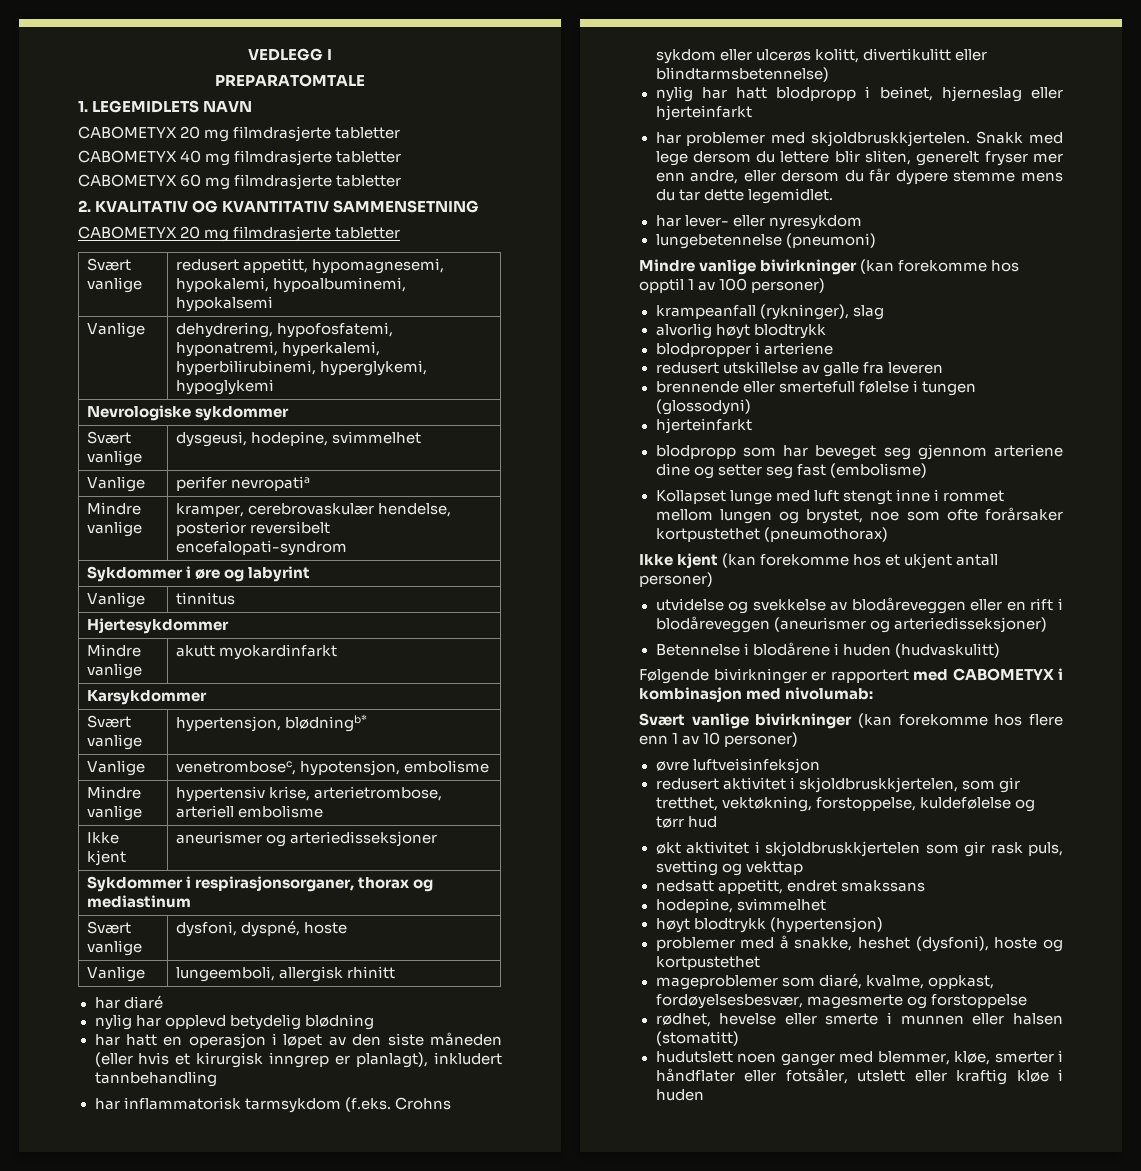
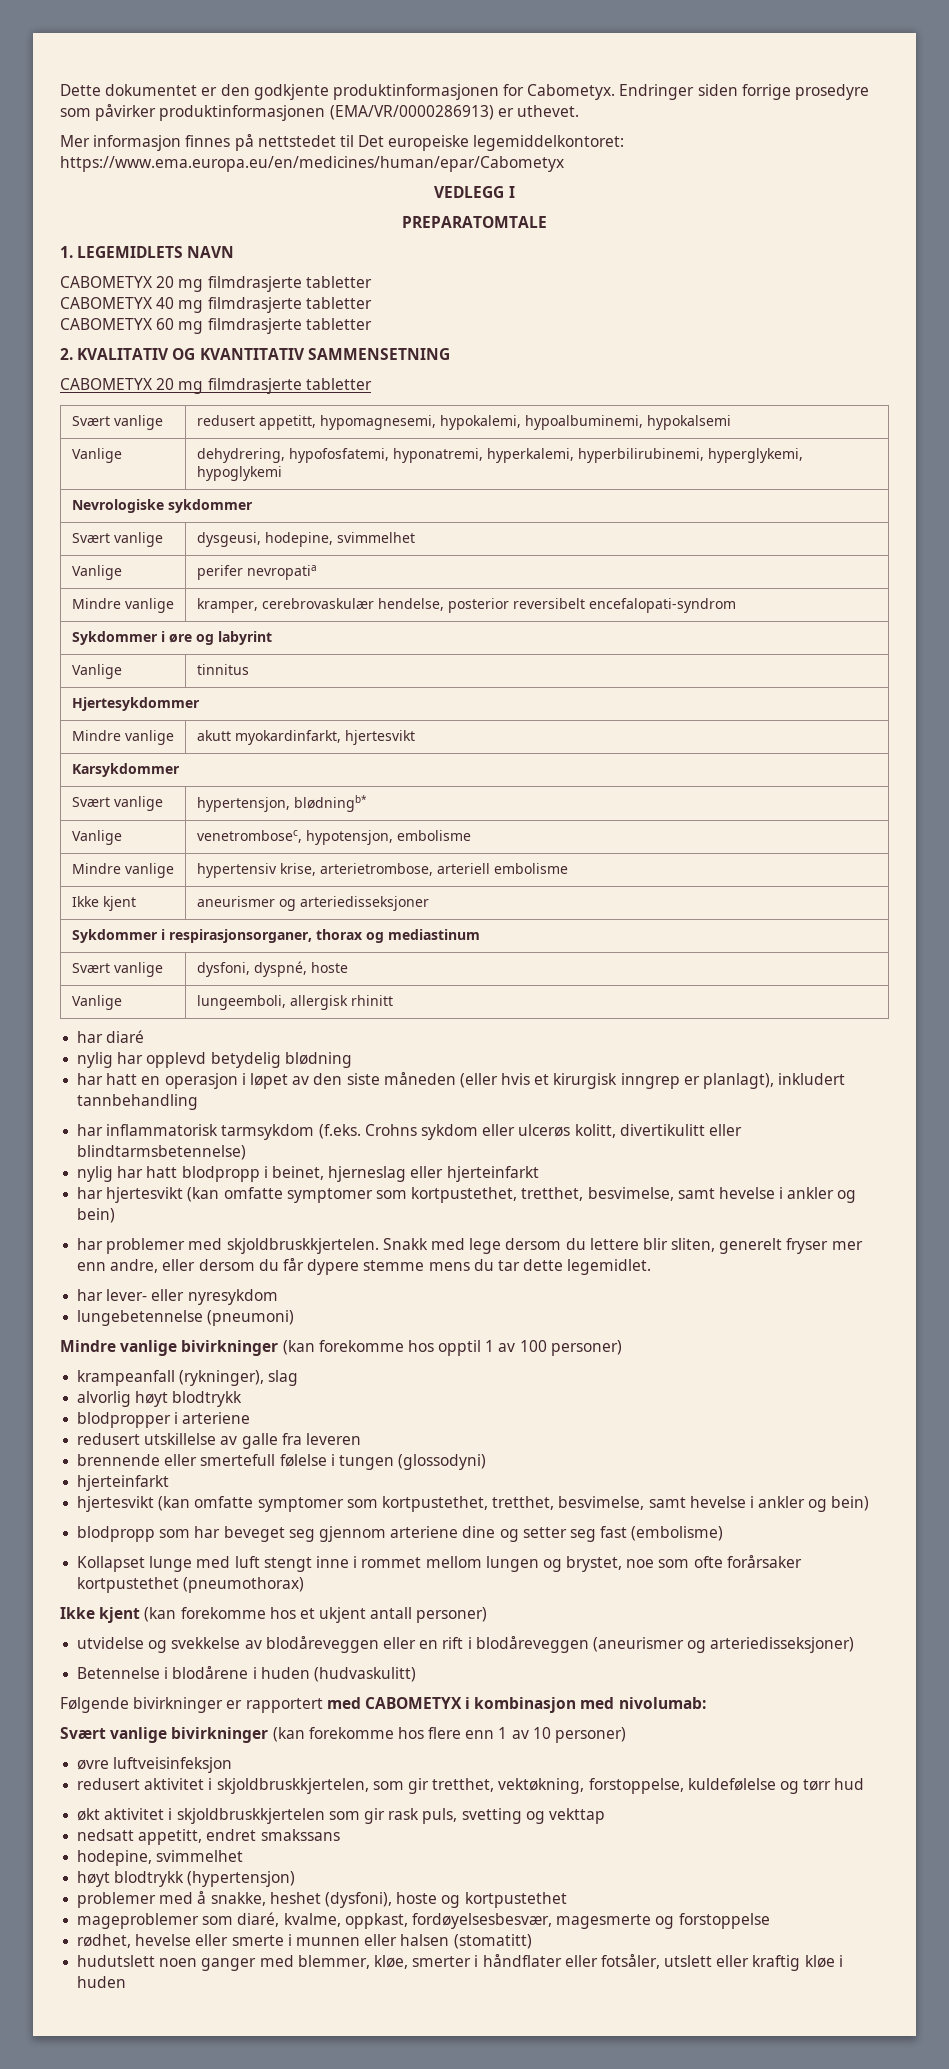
(247, 54) none -> [60,84,870,100] [60,104,579,121] [60,134,625,151] [60,156,564,172] Dette dokumentet er den godkjente produktinformasjonen for Cabometyx. Endringer siden forrige prosedyre som påvirker produktinformasjonen (EMA/VR/0000286913) er uthevet. // Mer informasjon finnes på nettstedet til Det europeiske legemiddelkontoret: https://www.ema.europa.eu/en/medicines/human/epar/Cabometyx //
[218,644,337,660] myokardinfarkt -> [234,730,415,745] myokardinfarkt, hjertesvikt
(752, 113) none -> [77,1187,857,1203] [77,1208,116,1223] // har hjertesvikt (kan omfatte symptomer som kortpustethet, tretthet, besvimelse, samt hevelse i ankler og bein)
(752, 426) none -> [77,1496,870,1512] // hjertesvikt (kan omfatte symptomer som kortpustethet, tretthet, besvimelse, samt hevelse i ankler og bein)

